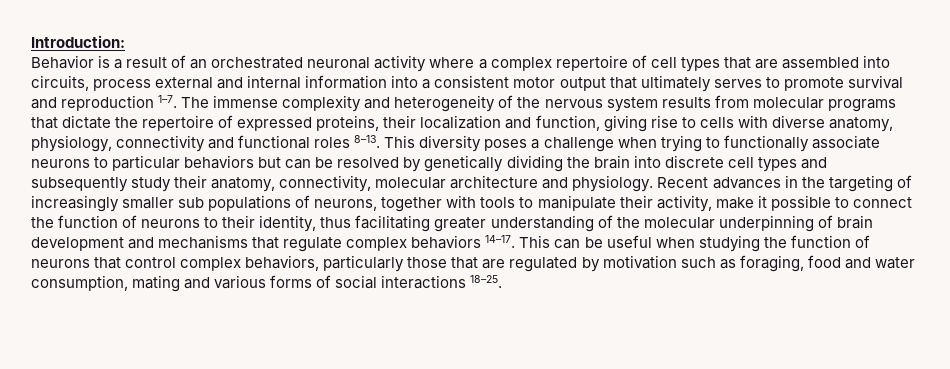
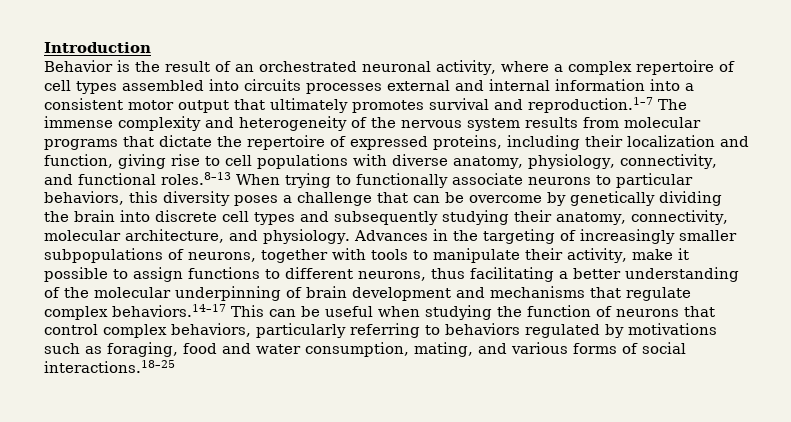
[31,35,125,48] Introduction: -> [44,42,151,53] Introduction
[114,59,123,69] a -> [135,61,160,72] the
[374,55,427,72] activity -> [436,60,496,75] activity,
[723,55,890,69] [31,75,152,91] that are assembled into circuits, process -> [122,79,382,94] assembled into circuits processes
[713,75,903,91] [31,95,178,111] serves to promote survival and reproduction 1–7. -> [352,97,653,113] promotes survival and reproduction.1–7
(380, 123) none -> [507,135,580,150] including
[699,117,734,128] cells -> [225,154,348,169] cell populations
[116,135,206,152] connectivity -> [619,154,717,169] connectivity,
[314,135,657,152] roles 8–13. This diversity poses a challenge when -> [161,172,280,185] roles.8–13 When
[184,155,400,169] behaviors but can be resolved -> [44,191,542,206] behaviors, this diversity poses a challenge that can be overcome
[131,177,172,192] study -> [442,210,509,225] studying
[450,175,539,189] architecture -> [125,229,224,243] architecture,
[657,177,781,189] Recent advances -> [353,230,428,241] Advances
[178,195,292,211] sub populations -> [44,248,163,263] subpopulations
[852,197,912,208] [31,215,487,232] connect the function of neurons to their identity, thus facilitating greater -> [133,267,621,282] assign functions to different neurons, thus facilitating a better
[411,235,516,249] behaviors 14–17. -> [112,304,226,317] behaviors.14–17
[407,257,506,269] those that are -> [350,323,520,338] referring to behaviors
[602,255,677,269] motivation -> [628,323,717,335] motivations
[132,275,181,292] mating -> [414,342,473,357] mating,
[381,275,503,289] interactions 18–25. -> [44,360,175,373] interactions.18–25

